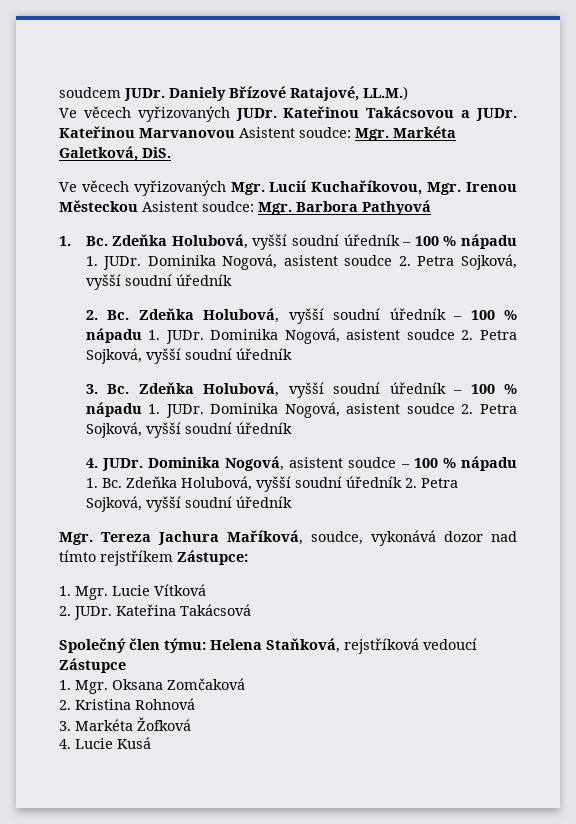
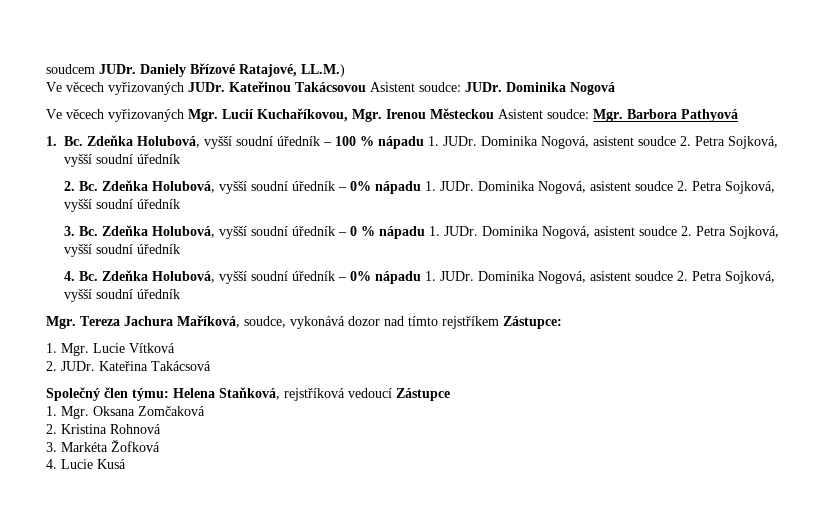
[461,108,517,121] [59,126,456,141] [59,146,171,161] a JUDr. Kateřinou Marvanovou Asistent soudce: Mgr. Markéta Galetková, DiS. -> [370,82,615,95] Asistent soudce: JUDr. Dominika Nogová
[470,310,517,320] 100 % -> [349,181,371,191] 0%
[470,384,495,394] 100 -> [349,226,357,236] 0
[101,456,517,471] [85,476,402,492] JUDr. Dominika Nogová, asistent soudce – 100 % nápadu 1. Bc. Zdeňka Holubová, vyšší soudní úředník -> [78,270,673,284] Bc. Zdeňka Holubová, vyšší soudní úředník – 0% nápadu 1. JUDr. Dominika Nogová, asistent soudce

